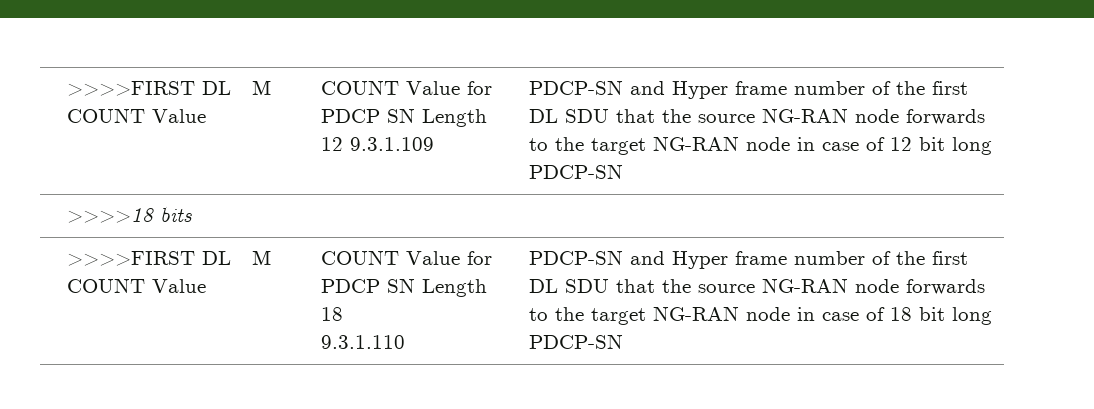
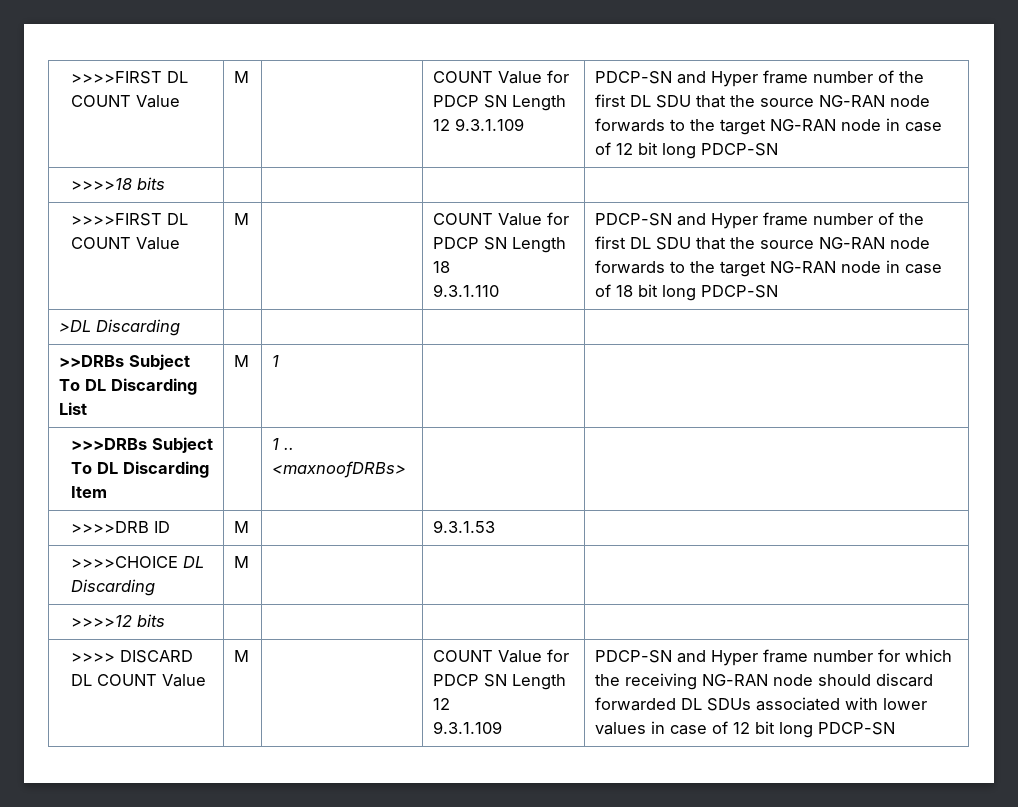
(623, 341) none -> [59,319,181,336] [59,354,191,370] [59,378,198,395] [59,402,88,415] [234,355,250,367] [272,355,280,367] [70,437,213,453] [70,461,209,478] [70,486,107,498] [272,438,295,450] [272,461,407,478] [70,521,170,533] [234,521,250,533] [433,520,496,533] [70,556,204,568] [70,579,155,596] [234,556,250,568] [70,614,165,627] [70,650,193,663] [70,674,206,687] [234,650,250,662] [433,649,570,663] [433,674,567,690] [433,698,451,710] [433,721,503,734] [595,649,953,666] [595,673,934,690] [595,697,928,711] [595,721,896,738] // >DL Discarding | | | | // >>DRBs Subject To DL Discarding List | M | 1 | | // >>>DRBs Subject To DL Discarding Item | | 1 .. <maxnoofDRBs> | | // >>>>DRB ID | M | | 9.3.1.53 | // >>>>CHOICE DL Discarding | M | | | // >>>>12 bits | | | | // >>>> DISCARD DL COUNT Value | M | | COUNT Value for PDCP SN Length 12 // 9.3.1.109 | PDCP-SN and Hyper frame number for which the receiving NG-RAN node should discard forwarded DL SDUs associated with lower values in case of 12 bit long PDCP-SN

